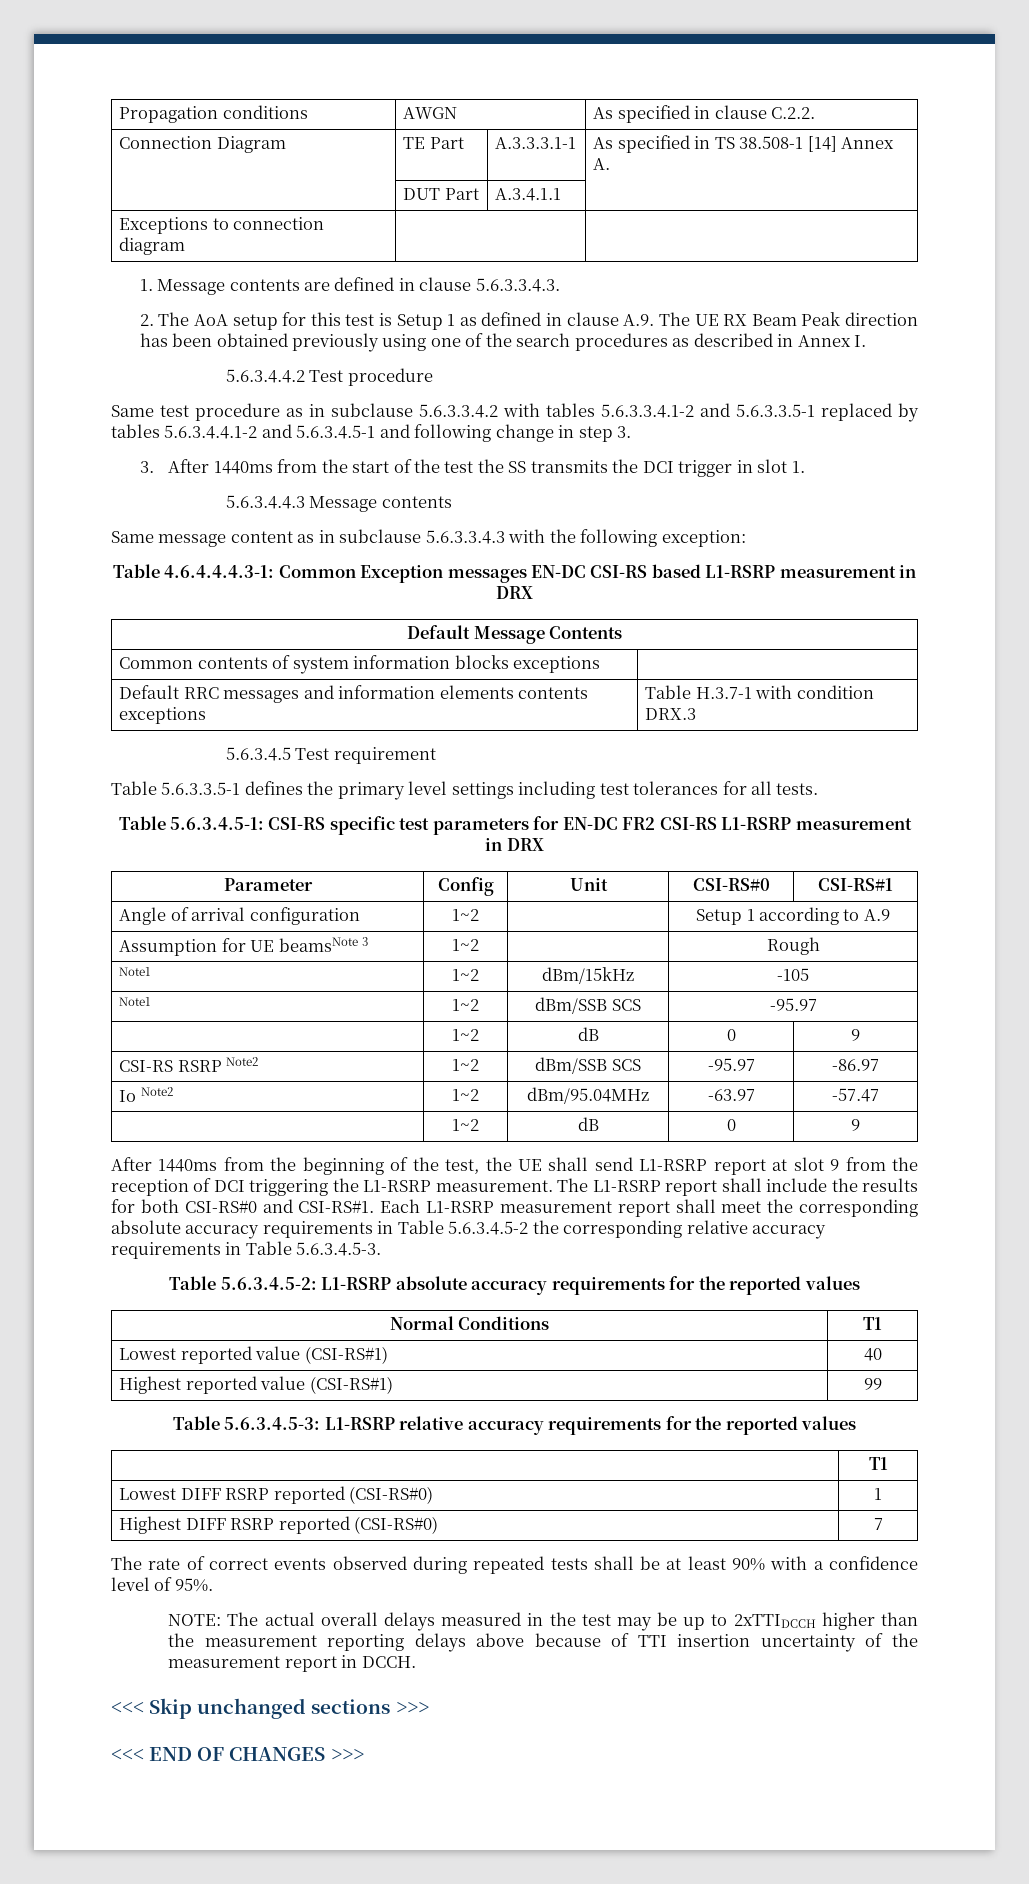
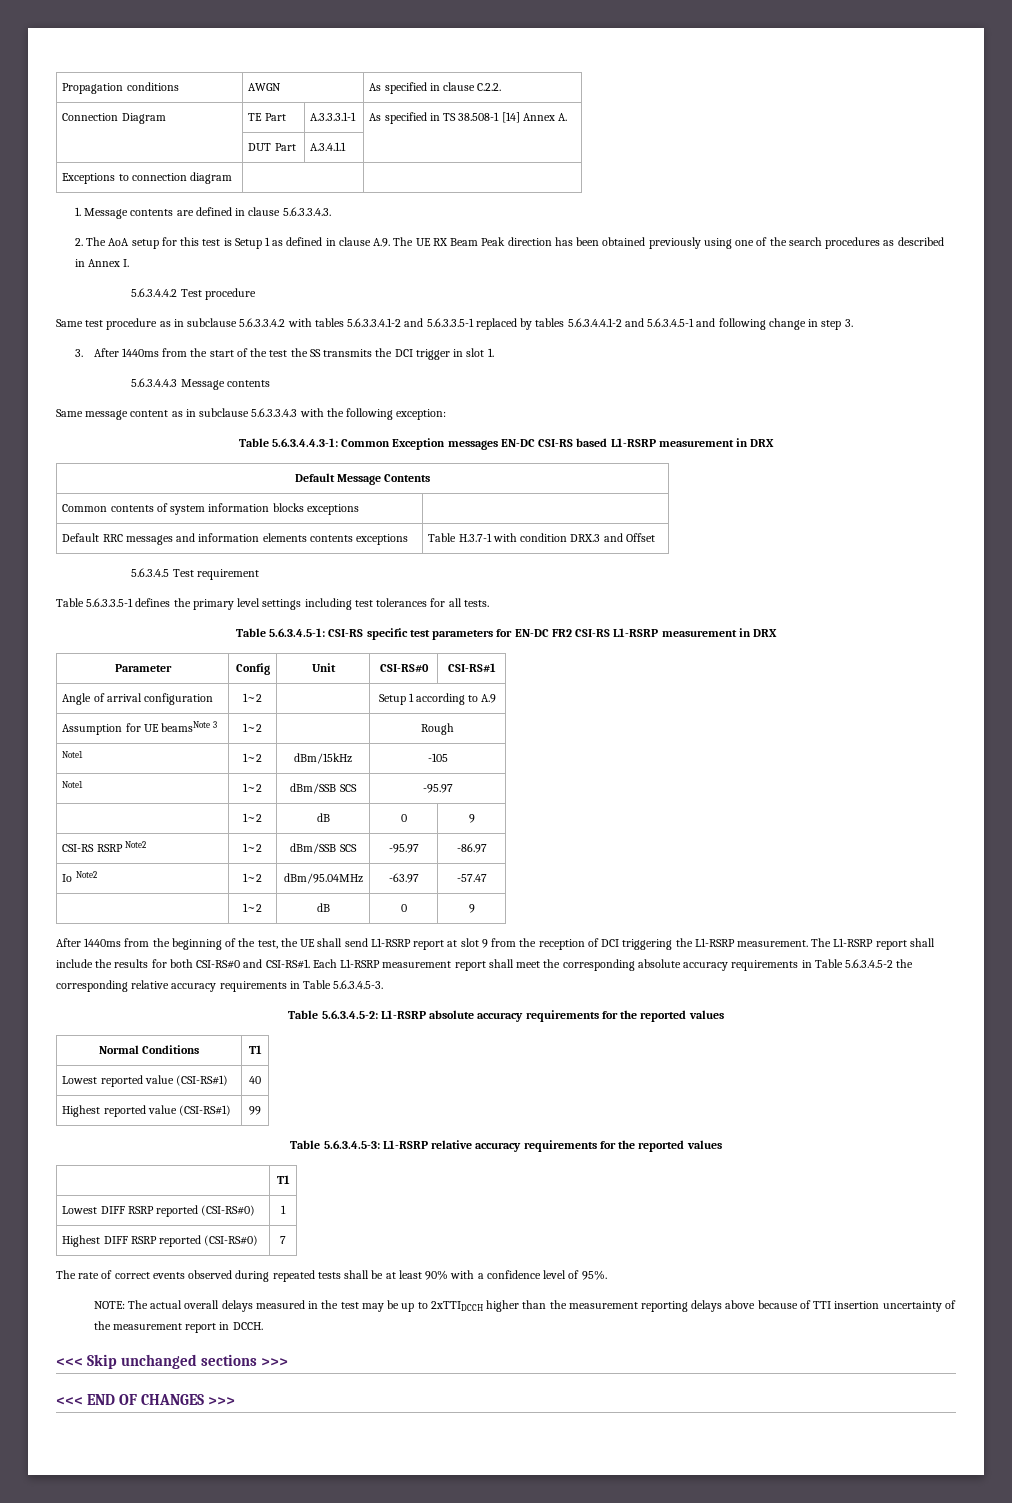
[164,565,275,578] 4.6.4.4.4.3-1: -> [271,438,338,447] 5.6.3.4.4.3-1:
(697, 714) none -> [603,533,655,542] and Offset

